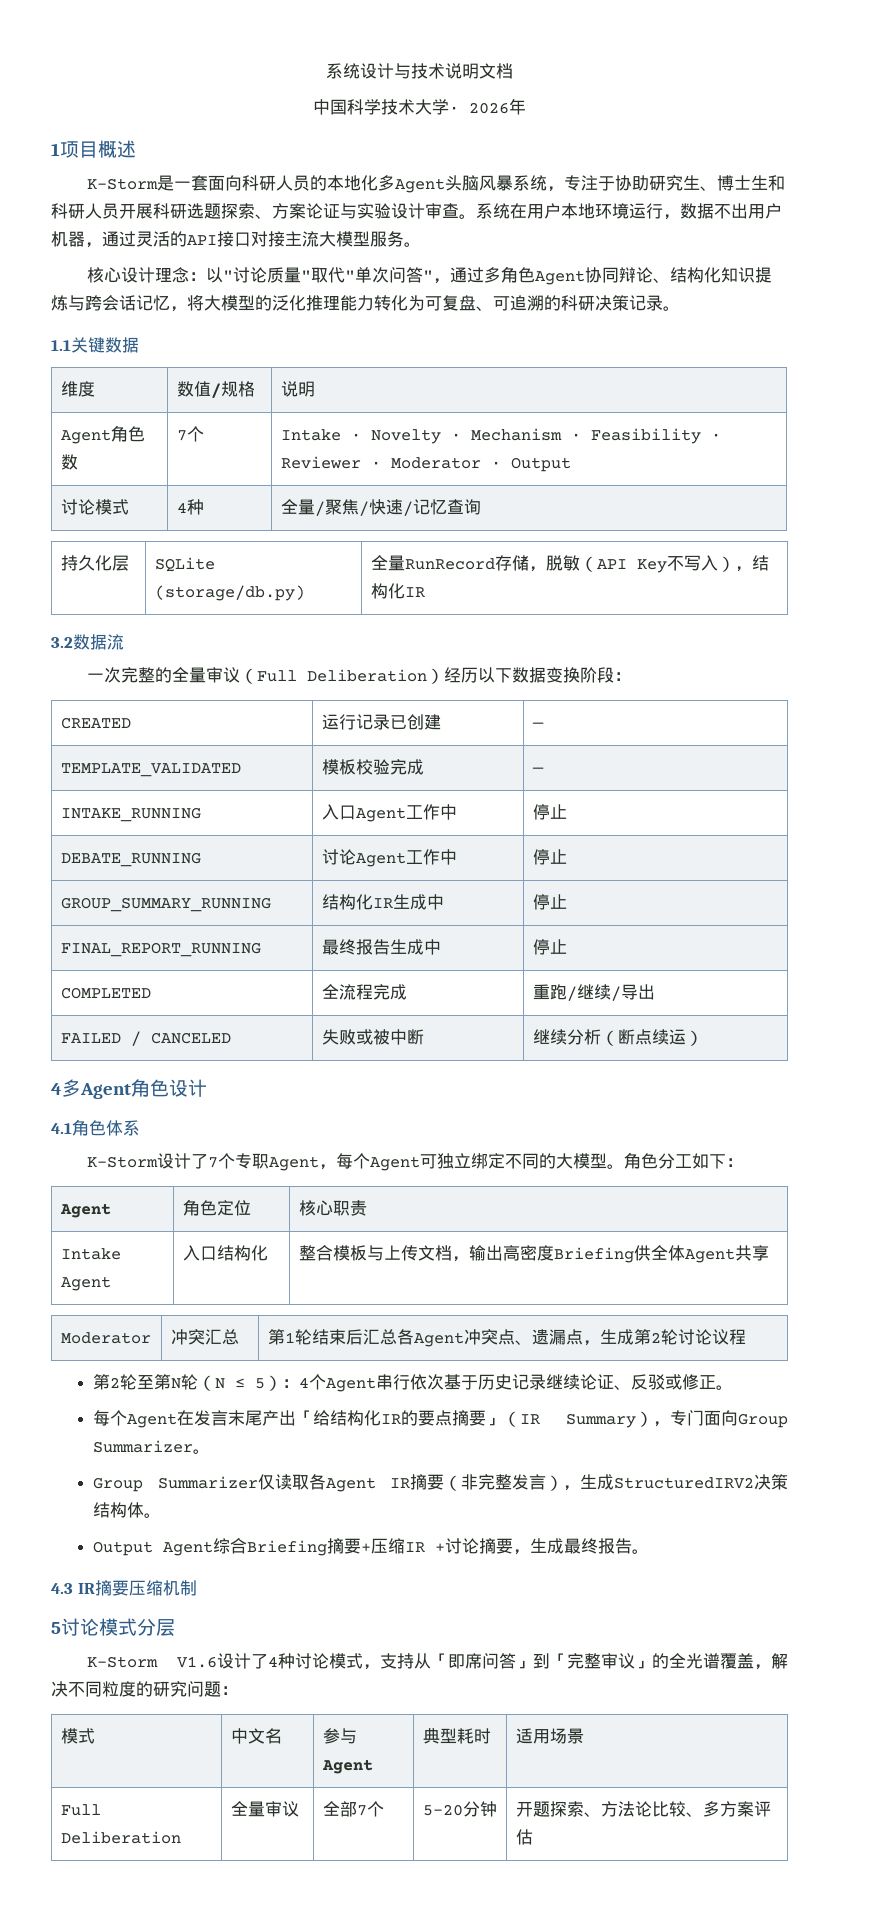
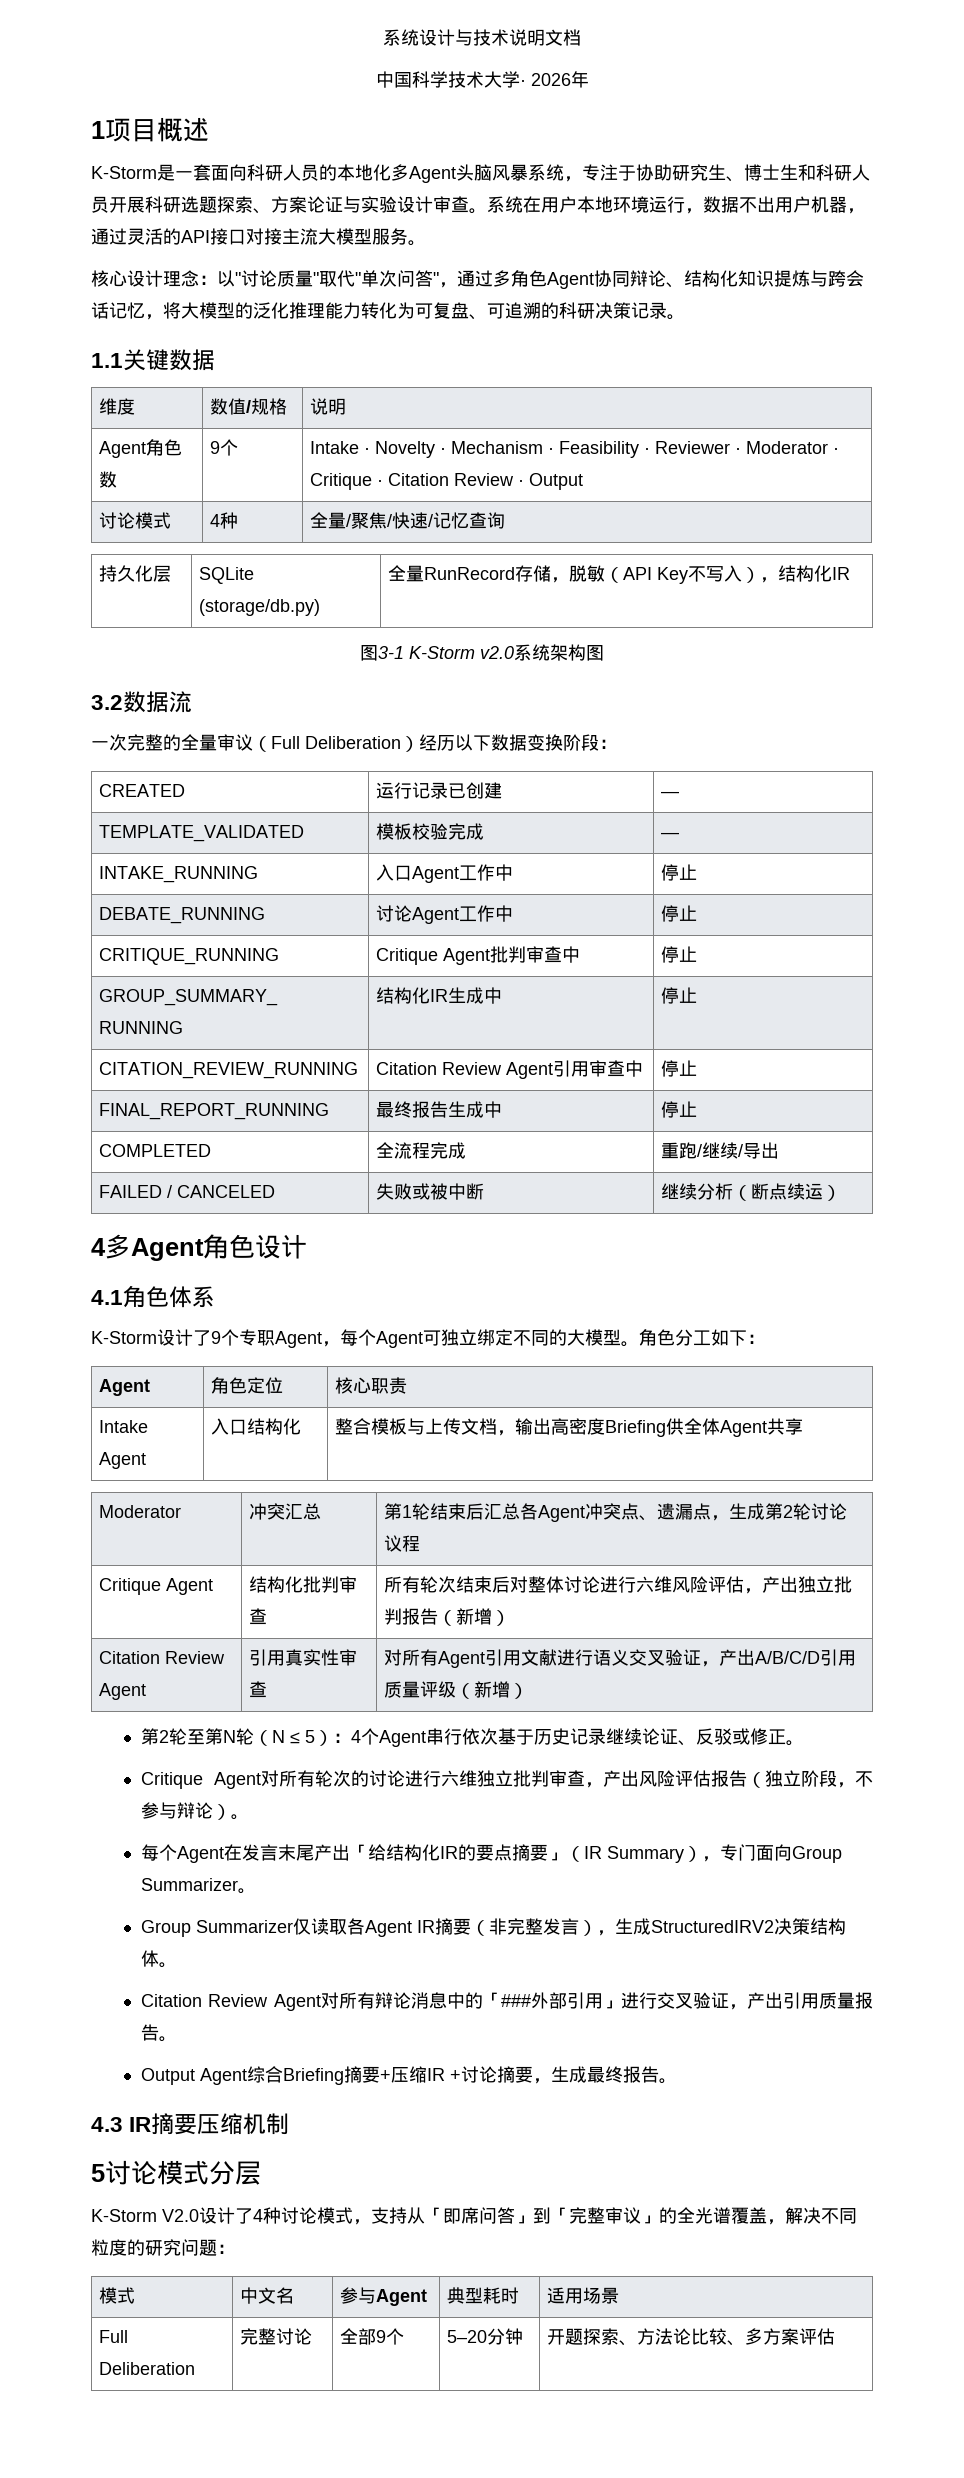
[176,430,187,441] 7 -> [210,441,221,454] 9
(501, 464) none -> [310,473,525,490] Critique · Citation Review ·
(425, 592) none -> [360,644,604,661] // 图3-1 K-Storm v2.0系统架构图
(567, 856) none -> [99,948,280,965] [376,946,581,965] [661,946,698,963] // CRITIQUE_RUNNING | Critique Agent批判审查中 | 停止
(567, 901) none -> [99,1062,359,1079] [376,1060,644,1079] [661,1060,698,1077] // CITATION_REVIEW_RUNNING | Citation Review Agent引用审查中 | 停止
[208,1157,219,1168] 7 -> [211,1331,221,1344] 9
(746, 1337) none -> [99,1578,214,1595] [249,1576,358,1593] [249,1608,268,1625] [384,1576,853,1594] [384,1608,511,1626] [99,1651,226,1664] [99,1683,147,1700] [249,1649,358,1666] [249,1681,268,1698] [384,1649,857,1668] [384,1681,529,1699] // Critique Agent | 结构化批判审查 | 所有轮次结束后对整体讨论进行六维风险评估，产出独立批判报告（新增） // Citation Review Agent | 引用真实性审查 | 对所有Agent引用文献进行语义交叉验证，产出A/B/C/D引用质量评级（新增）
(734, 1387) none -> [140,1770,873,1789] [140,1802,249,1820] // Critique Agent对所有轮次的讨论进行六维独立批判审查，产出风险评估报告（独立阶段，不参与辩论）。
(162, 1515) none -> [140,1992,873,2011] [140,2024,177,2042] // Citation Review Agent对所有辩论消息中的「###外部引用」进行交叉验证，产出引用质量报告。
[177,1656,217,1668] V1.6 -> [162,2209,199,2222] V2.0
[230,1801,299,1817] 全量审议 -> [240,2328,313,2345] 完整讨论
[356,1805,367,1816] 7 -> [376,2330,387,2343] 9

